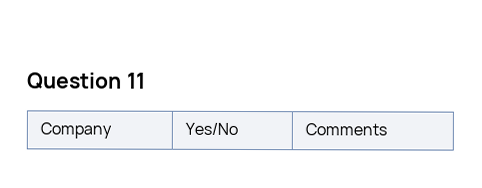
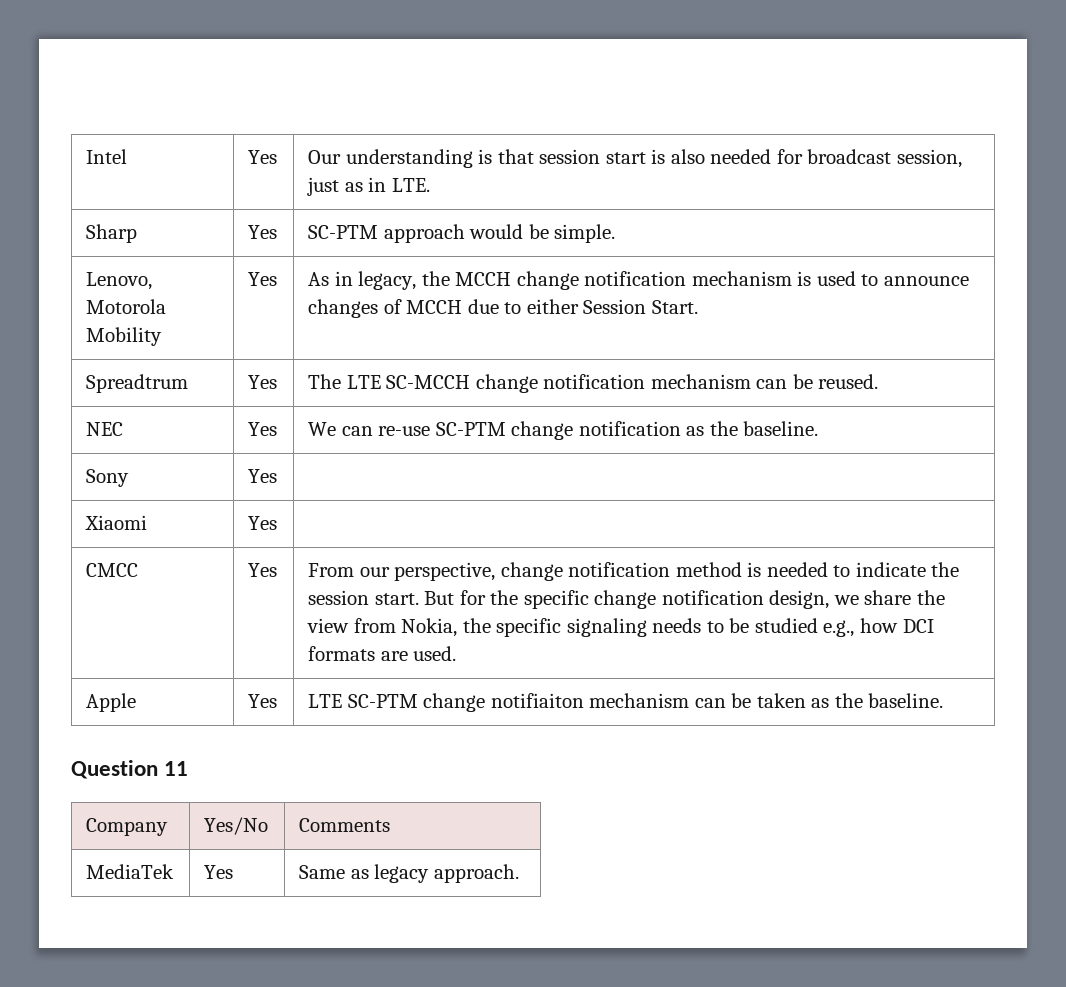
(27, 81) none -> [86,149,128,164] [248,150,278,164] [308,149,962,168] [307,177,430,196] [86,224,138,243] [248,225,278,239] [308,224,616,243] [86,272,153,290] [86,299,167,314] [86,327,163,346] [248,272,278,286] [308,271,969,290] [308,299,698,318] [86,374,189,393] [248,375,278,389] [308,374,879,393] [86,422,124,436] [248,422,278,436] [308,421,819,440] [86,469,130,487] [248,469,278,483] [85,515,148,530] [248,516,278,530] [86,563,139,577] [248,563,278,577] [308,562,960,581] [308,590,945,609] [307,618,934,637] [308,646,457,661] [86,693,137,712] [248,694,278,708] [308,693,944,712] Intel | Yes | Our understanding is that session start is also needed for broadcast session, just as in LTE. // Sharp | Yes | SC-PTM approach would be simple. // Lenovo, Motorola Mobility | Yes | As in legacy, the MCCH change notification mechanism is used to announce changes of MCCH due to either Session Start. // Spreadtrum | Yes | The LTE SC-MCCH change notification mechanism can be reused. // NEC | Yes | We can re-use SC-PTM change notification as the baseline. // Sony | Yes | // Xiaomi | Yes | // CMCC | Yes | From our perspective, change notification method is needed to indicate the session start. But for the specific change notification design, we share the view from Nokia, the specific signaling needs to be studied e.g., how DCI formats are used. // Apple | Yes | LTE SC-PTM change notifiaiton mechanism can be taken as the baseline. //
(388, 129) none -> [86,864,175,879] [204,865,234,879] [299,864,519,883] // MediaTek | Yes | Same as legacy approach.

